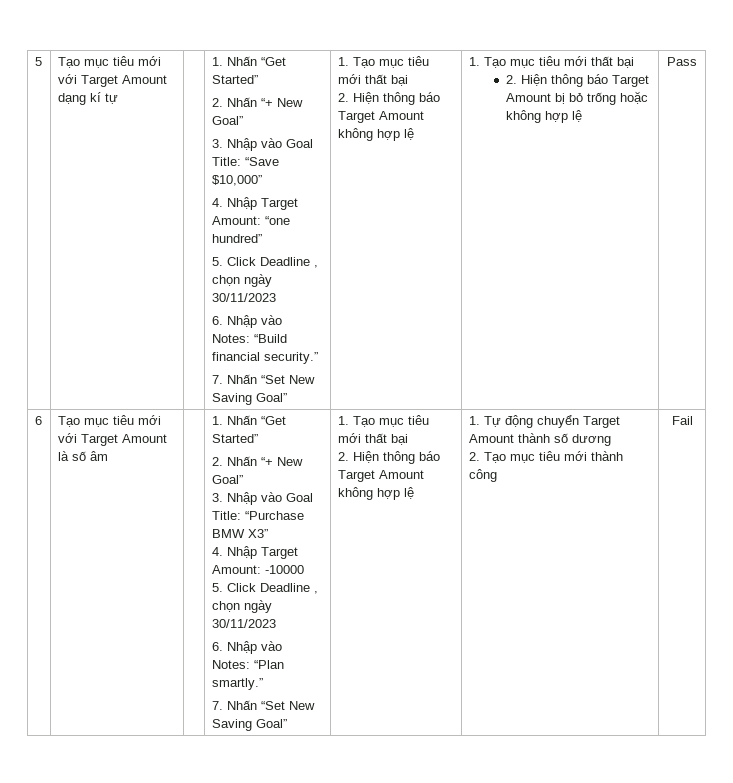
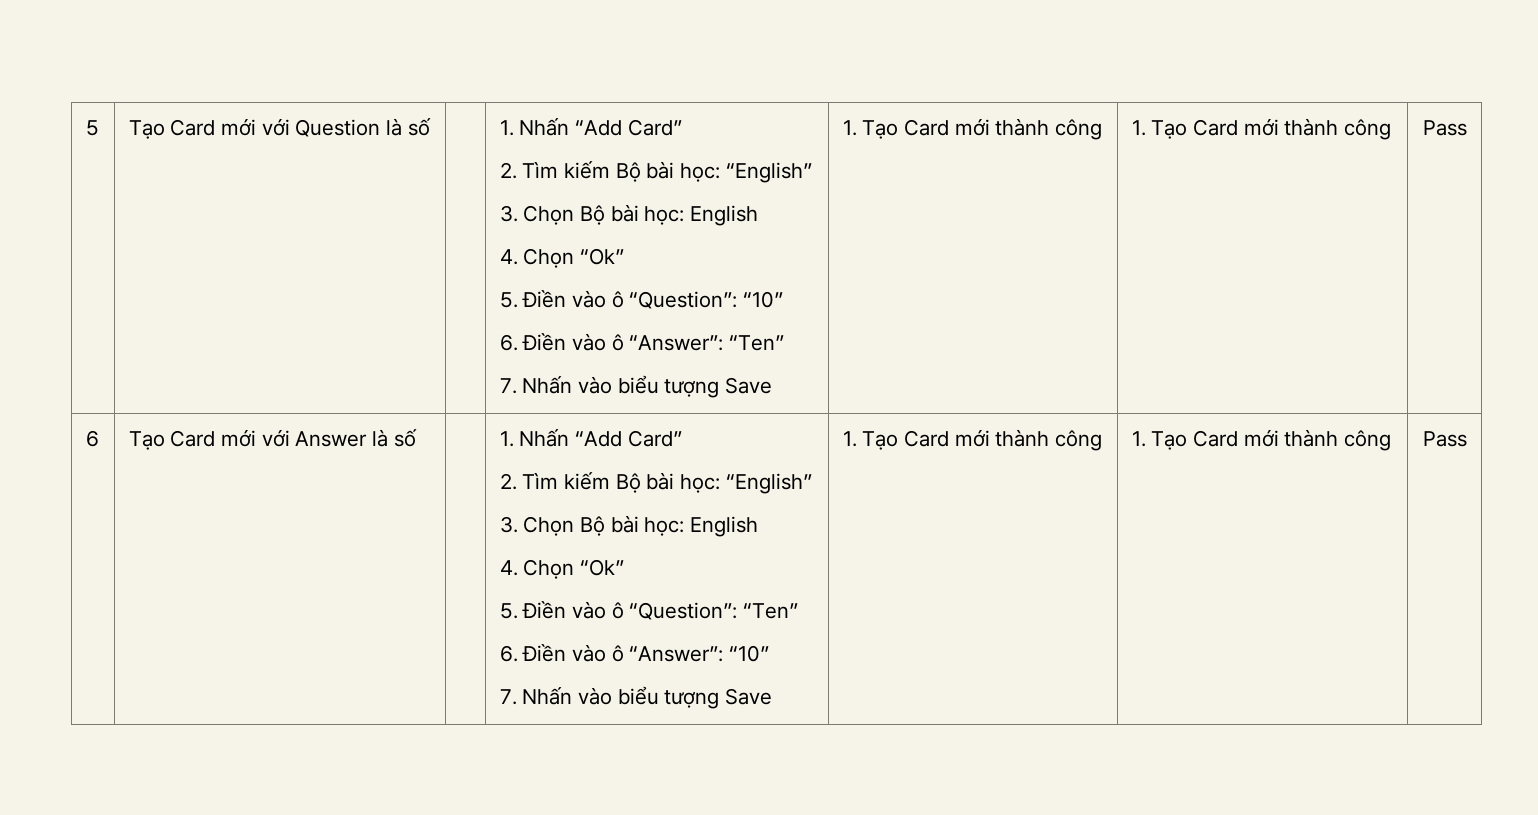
[83,56,161,68] [57,74,167,87] [57,92,118,105] [211,56,286,66] [211,75,258,84] [211,97,303,107] [211,116,243,125] [211,138,313,151] [211,157,279,166] [211,175,262,186] [211,197,298,210] [211,216,290,225] [211,234,262,243] [211,257,318,268] [211,274,272,287] [211,293,276,302] [211,315,282,328] [211,334,287,343] [211,352,318,364] [211,374,315,384] [211,393,287,405] [337,56,429,68] [337,74,408,86] [337,92,440,105] [337,111,424,123] [337,128,414,141] [468,56,634,68] [505,74,649,87] [505,91,648,105] [505,110,582,123] [667,57,697,66] [34,416,42,425] [57,415,161,427] [57,433,167,446] [57,451,108,461] [211,415,286,425] [211,434,258,443] [211,456,303,466] [211,475,243,484] [211,492,313,505] [211,511,304,520] [211,529,268,538] [211,546,298,559] [211,565,304,574] [211,583,318,594] [211,600,272,613] [211,619,276,628] [211,641,282,654] [211,660,284,669] [211,678,263,690] [211,700,315,710] [211,719,287,731] [337,415,429,427] [337,433,408,445] [337,451,440,464] [337,470,424,482] [337,487,414,500] [468,415,620,428] [468,433,611,446] [468,451,623,463] [468,469,497,482] [671,416,693,425] mục tiêu mới với Target Amount dạng kí tự | | 1. Nhấn “Get Started” // 2. Nhấn “+ New Goal” // 3. Nhập vào Goal Title: “Save $10,000” // 4. Nhập Target Amount: “one hundred” // 5. Click Deadline , chọn ngày 30/11/2023 // 6. Nhập vào Notes: “Build financial security.” // 7. Nhấn “Set New Saving Goal” | 1. Tạo mục tiêu mới thất bại // 2. Hiện thông báo Target Amount không hợp lệ | 1. Tạo mục tiêu mới thất bại // 2. Hiện thông báo Target Amount bị bỏ trống hoặc không hợp lệ | Pass // 6 | Tạo mục tiêu mới với Target Amount là số âm | | 1. Nhấn “Get Started” // 2. Nhấn “+ New Goal” // 3. Nhập vào Goal Title: “Purchase BMW X3” // 4. Nhập Target Amount: -10000 // 5. Click Deadline , chọn ngày 30/11/2023 // 6. Nhập vào Notes: “Plan smartly.” // 7. Nhấn “Set New Saving Goal” | 1. Tạo mục tiêu mới thất bại // 2. Hiện thông báo Target Amount không hợp lệ | 1. Tự động chuyển Target Amount thành số dương // 2. Tạo mục tiêu mới thành công | Fail -> [170,118,431,137] [499,118,682,136] [499,161,812,183] [499,204,759,226] [499,248,625,268] [499,290,784,309] [499,333,785,351] [499,375,773,398] [842,118,1103,140] [1131,118,1392,140] [1422,120,1467,136] [85,430,99,447] [128,429,417,450] [499,429,682,447] [499,472,812,494] [499,515,759,537] [499,559,625,579] [499,601,799,620] [499,644,770,662] [499,686,773,709] [842,429,1103,451] [1131,429,1392,451] [1422,431,1467,447] Card mới với Question là số | | 1. Nhấn “Add Card” // 2. Tìm kiếm Bộ bài học: “English” // 3. Chọn Bộ bài học: English // 4. Chọn “Ok” // 5. Điền vào ô “Question”: “10” // 6. Điền vào ô “Answer”: “Ten” // 7. Nhấn vào biểu tượng Save | 1. Tạo Card mới thành công | 1. Tạo Card mới thành công | Pass // 6 | Tạo Card mới với Answer là số | | 1. Nhấn “Add Card” // 2. Tìm kiếm Bộ bài học: “English” // 3. Chọn Bộ bài học: English // 4. Chọn “Ok” // 5. Điền vào ô “Question”: “Ten” // 6. Điền vào ô “Answer”: “10” // 7. Nhấn vào biểu tượng Save | 1. Tạo Card mới thành công | 1. Tạo Card mới thành công | Pass

